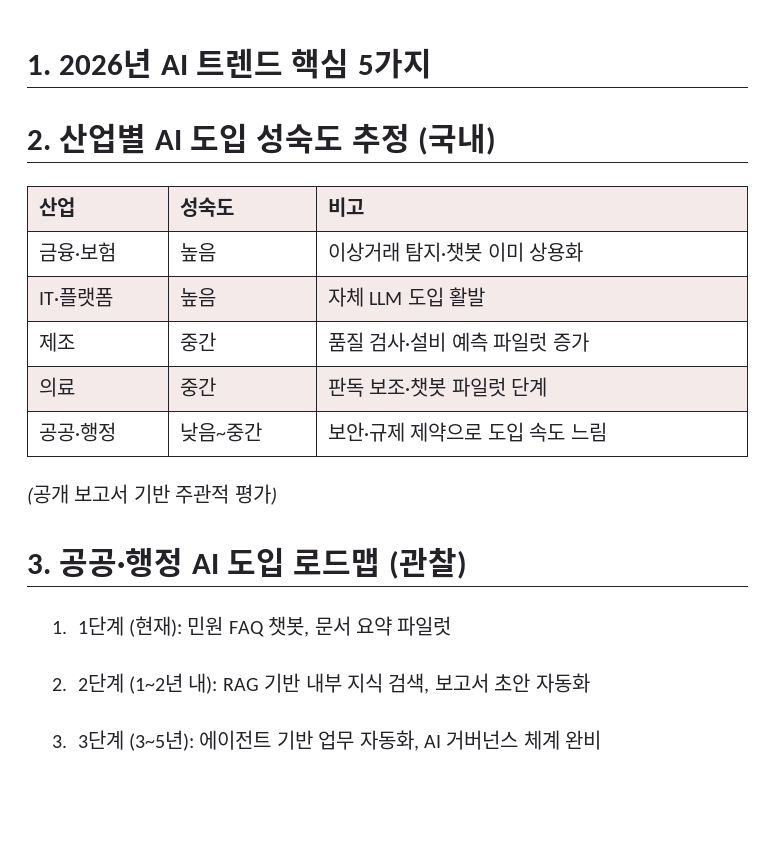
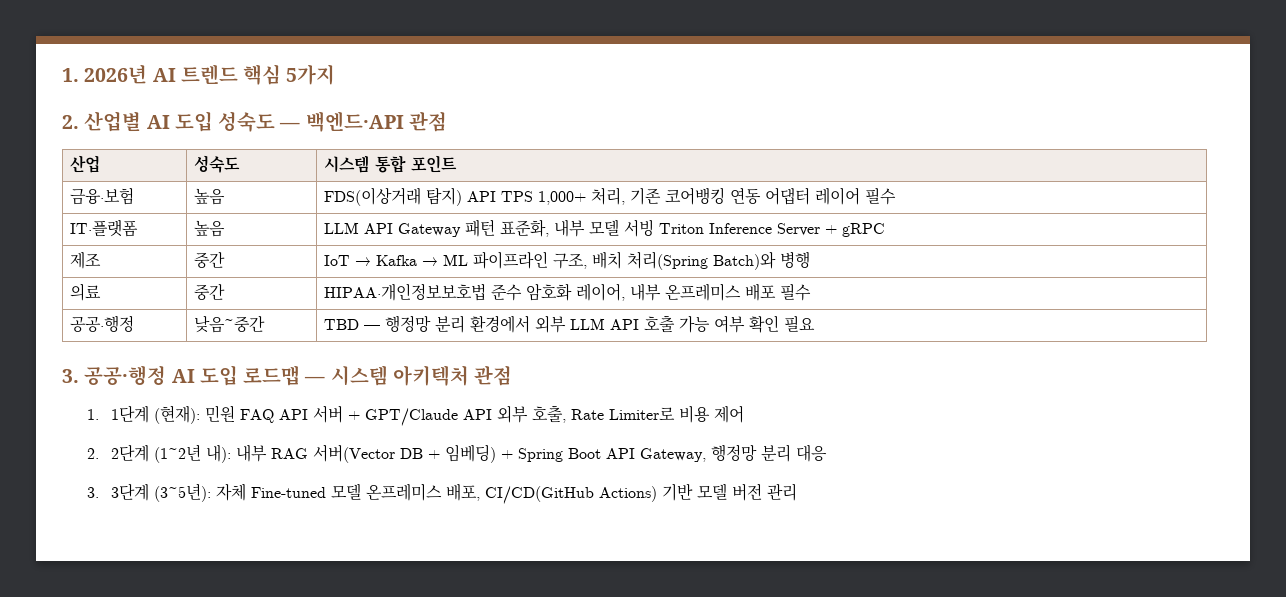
[351,123,497,155] 추정 (국내) -> [279,111,447,132] — 백엔드·API 관점
[327,197,364,217] 비고 -> [323,155,457,173] 시스템 통합 포인트
[327,242,584,262] [38,287,113,307] [179,288,216,307] [327,287,486,307] [38,332,75,352] [179,332,216,352] [327,332,589,352] [38,377,75,397] [179,377,216,397] [327,377,548,397] [38,422,116,442] [179,422,262,442] [327,422,607,442] [27,484,277,505] 이상거래 탐지·챗봇 이미 상용화 // IT·플랫폼 | 높음 | 자체 LLM 도입 활발 // 제조 | 중간 | 품질 검사·설비 예측 파일럿 증가 // 의료 | 중간 | 판독 보조·챗봇 파일럿 단계 // 공공·행정 | 낮음~중간 | 보안·규제 제약으로 도입 속도 느림 // (공개 보고서 기반 주관적 평가) -> [323,187,896,206] [69,219,138,237] [193,220,225,237] [323,219,885,237] [69,251,101,269] [193,251,225,268] [323,251,810,270] [69,283,101,301] [193,283,225,300] [323,283,811,301] [69,315,134,332] [193,315,265,333] [323,315,815,333] FDS(이상거래 탐지) API TPS 1,000+ 처리, 기존 코어뱅킹 연동 어댑터 레이어 필수 // IT·플랫폼 | 높음 | LLM API Gateway 패턴 표준화, 내부 모델 서빙 Triton Inference Server + gRPC // 제조 | 중간 | IoT → Kafka → ML 파이프라인 구조, 배치 처리(Spring Batch)와 병행 // 의료 | 중간 | HIPAA·개인정보보호법 준수 암호화 레이어, 내부 온프레미스 배포 필수 // 공공·행정 | 낮음~중간 | TBD — 행정망 분리 환경에서 외부 LLM API 호출 가능 여부 확인 필요
[388,547,467,579] (관찰) -> [304,365,513,386] — 시스템 아키텍처 관점
[268,616,452,637] [52,673,590,694] [52,730,602,751] 챗봇, 문서 요약 파일럿 // 2. 2단계 (1~2년 내): RAG 기반 내부 지식 검색, 보고서 초안 자동화 // 3. 3단계 (3~5년): 에이전트 기반 업무 자동화, AI 거버넌스 체계 완비 -> [279,405,745,426] [86,444,828,463] [86,483,798,504] API 서버 + GPT/Claude API 외부 호출, Rate Limiter로 비용 제어 // 2. 2단계 (1~2년 내): 내부 RAG 서버(Vector DB + 임베딩) + Spring Boot API Gateway, 행정망 분리 대응 // 3. 3단계 (3~5년): 자체 Fine-tuned 모델 온프레미스 배포, CI/CD(GitHub Actions) 기반 모델 버전 관리

